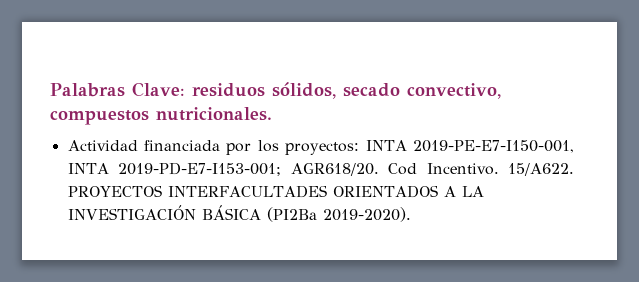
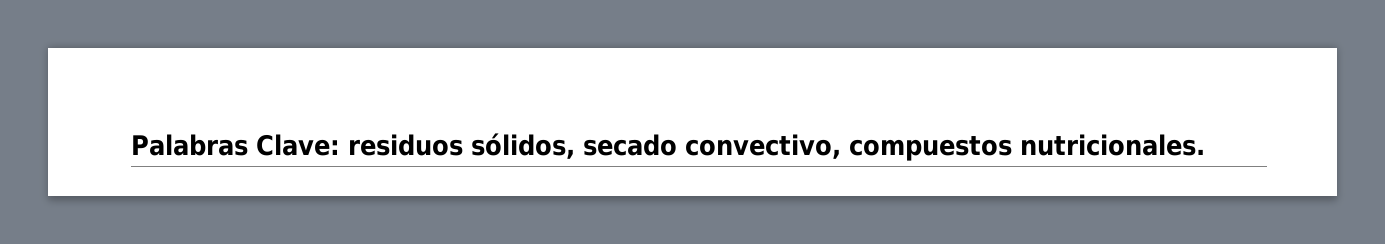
[67,140,574,155] [67,162,574,176] [67,185,484,198] [67,205,411,222] // Actividad financiada por los proyectos: INTA 2019-PE-E7-I150-001, INTA 2019-PD-E7-I153-001; AGR618/20. Cod Incentivo. 15/A622. PROYECTOS INTERFACULTADES ORIENTADOS A LA INVESTIGACIÓN BÁSICA (PI2Ba 2019-2020). -> (1205, 145) none

